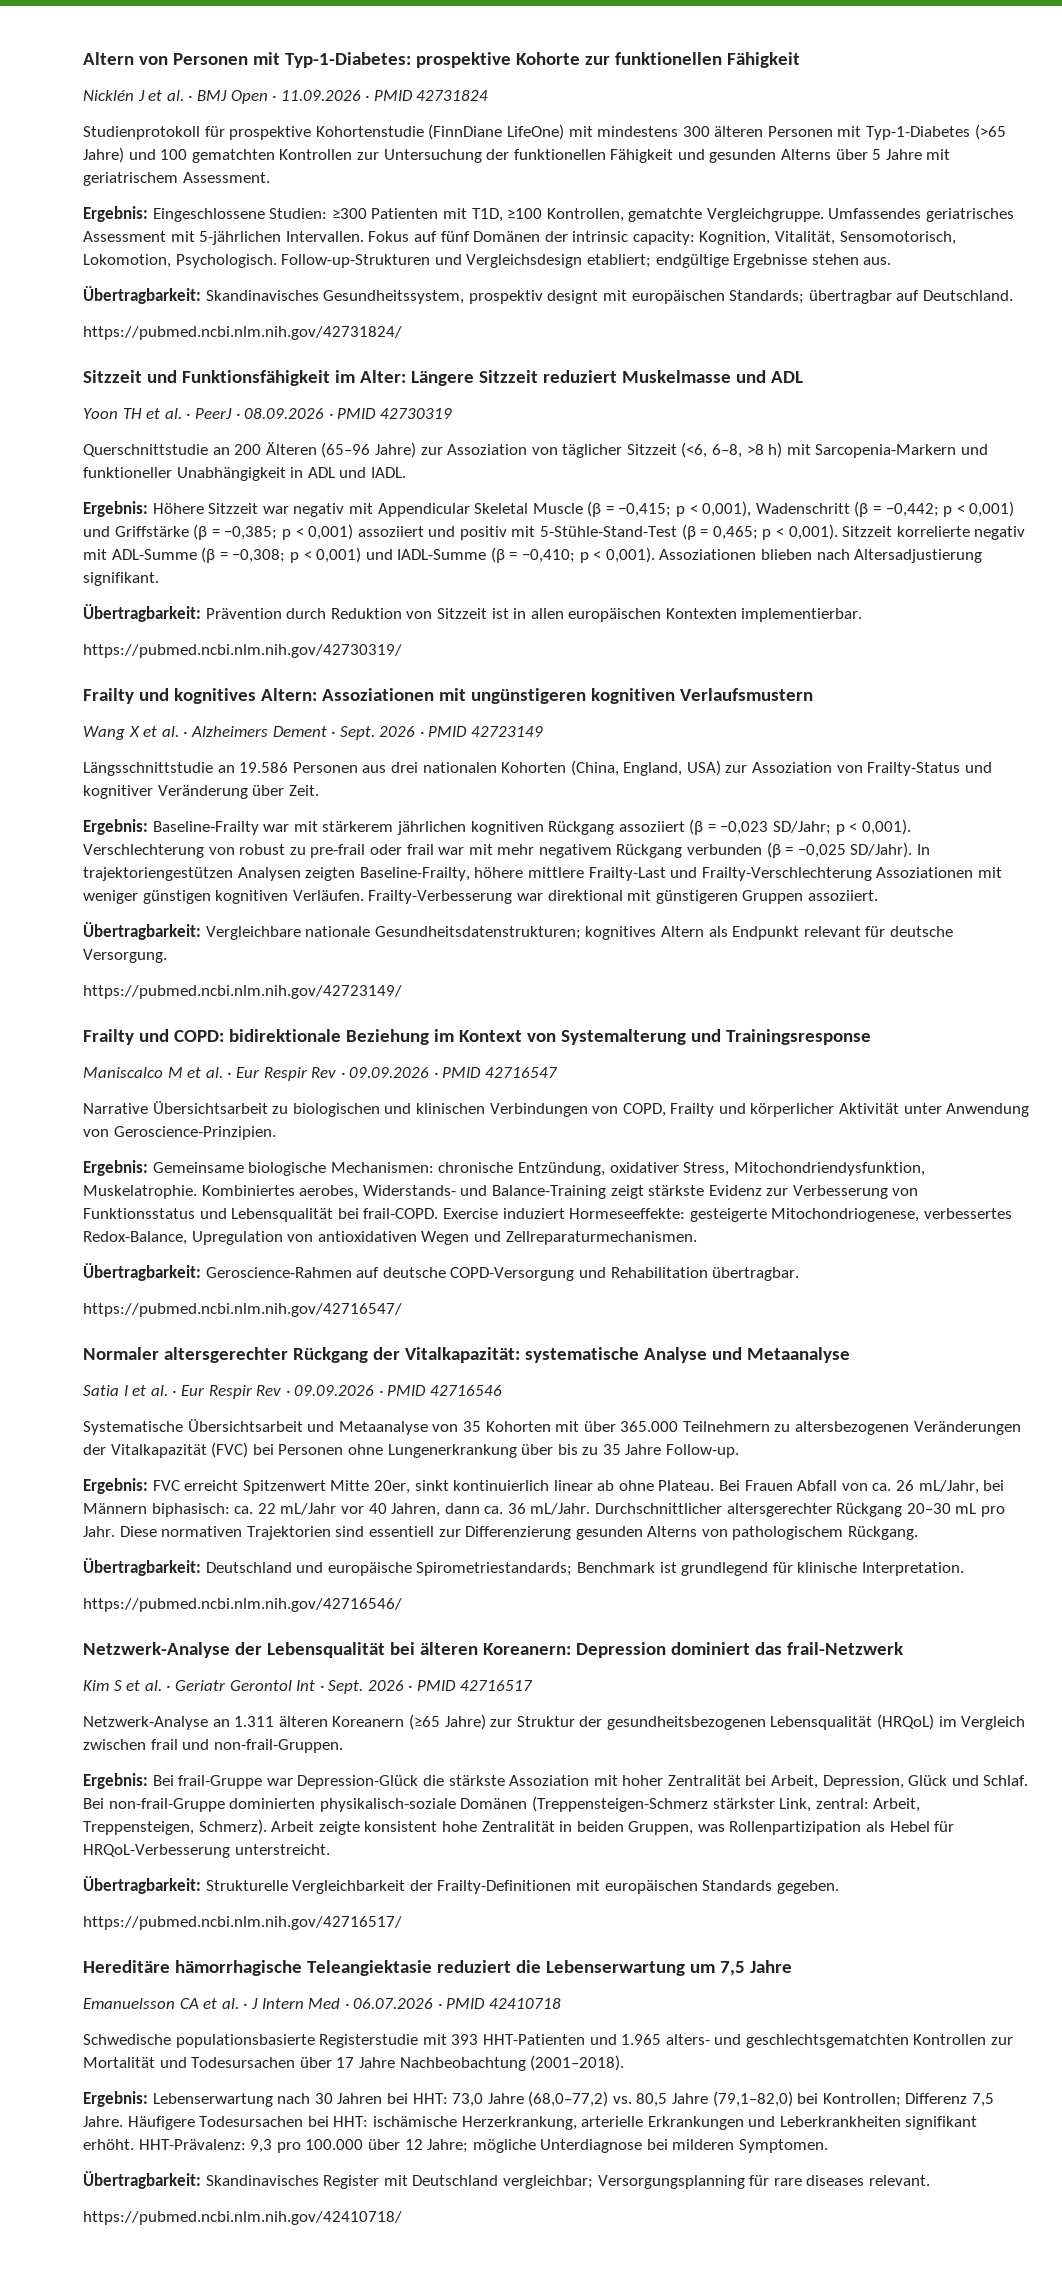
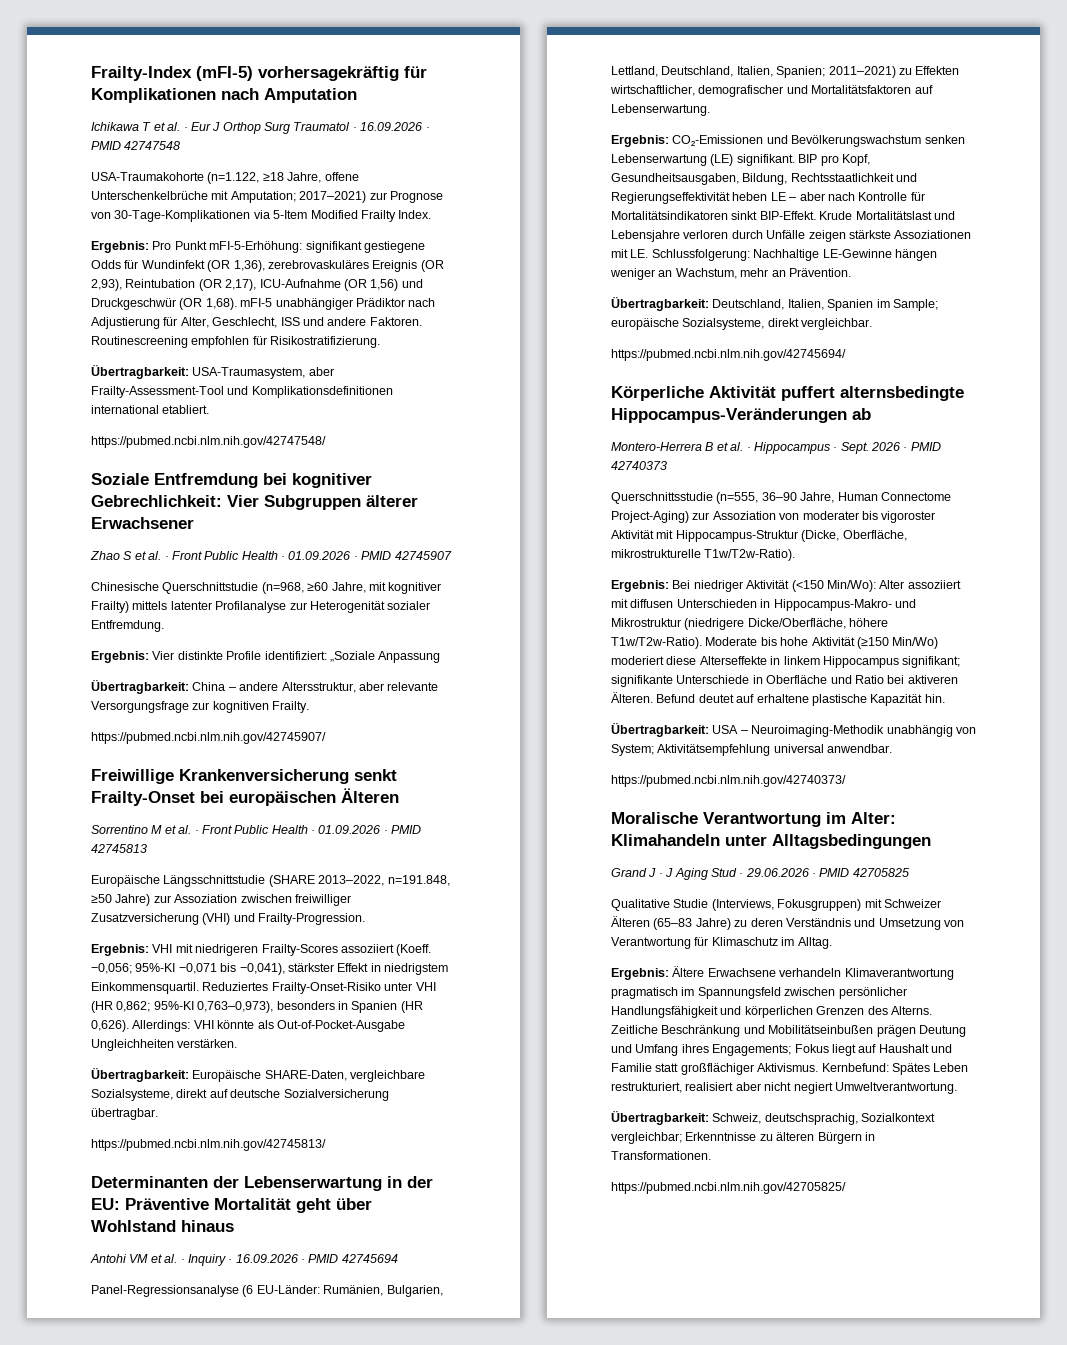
[83,52,800,68] [83,90,489,104] [83,124,1006,140] [83,147,951,163] [83,172,270,186] [83,206,1015,222] [83,231,956,245] [83,254,892,268] [83,286,1013,304] [83,326,402,340] [83,370,803,386] [83,408,452,419] [83,442,989,458] [83,467,406,481] [83,501,1015,517] [83,524,1026,540] [83,547,983,563] [83,572,159,586] [83,604,863,622] [83,644,402,658] [83,688,813,704] [83,726,544,740] [83,760,992,776] [83,785,319,799] [83,819,911,835] [83,842,931,858] [83,867,1002,881] [83,890,878,904] [83,922,953,940] [83,949,167,963] [83,985,402,999] [83,1029,871,1045] [83,1067,559,1081] [83,1101,1030,1117] [83,1126,276,1140] [83,1160,925,1176] [83,1185,919,1199] [83,1208,1012,1222] [83,1231,697,1245] [83,1263,800,1281] [83,1303,402,1317] [83,1347,850,1363] [83,1385,503,1399] [83,1419,1021,1435] [83,1442,740,1458] [83,1478,1005,1494] [83,1503,1006,1517] [83,1526,919,1540] [83,1558,964,1576] [83,1598,402,1612] [83,1642,903,1658] [83,1680,533,1694] [83,1714,1026,1730] [83,1739,343,1753] [83,1773,1029,1789] [83,1796,921,1812] [83,1819,955,1835] [83,1844,330,1858] [83,1876,839,1894] [83,1916,402,1930] [83,1960,792,1976] [83,1998,562,2009] [83,2034,1014,2048] [83,2055,625,2071] [83,2091,995,2107] [83,2116,978,2130] [83,2139,829,2153] [83,2171,930,2189] [83,2211,402,2225] Altern von Personen mit Typ-1-Diabetes: prospektive Kohorte zur funktionellen Fähigkeit // Nicklén J et al. · BMJ Open · 11.09.2026 · PMID 42731824 // Studienprotokoll für prospektive Kohortenstudie (FinnDiane LifeOne) mit mindestens 300 älteren Personen mit Typ-1-Diabetes (>65 Jahre) und 100 gematchten Kontrollen zur Untersuchung der funktionellen Fähigkeit und gesunden Alterns über 5 Jahre mit geriatrischem Assessment. // Ergebnis: Eingeschlossene Studien: ≥300 Patienten mit T1D, ≥100 Kontrollen, gematchte Vergleichgruppe. Umfassendes geriatrisches Assessment mit 5-jährlichen Intervallen. Fokus auf fünf Domänen der intrinsic capacity: Kognition, Vitalität, Sensomotorisch, Lokomotion, Psychologisch. Follow-up-Strukturen und Vergleichsdesign etabliert; endgültige Ergebnisse stehen aus. // Übertragbarkeit: Skandinavisches Gesundheitssystem, prospektiv designt mit europäischen Standards; übertragbar auf Deutschland. // https://pubmed.ncbi.nlm.nih.gov/42731824/ // Sitzzeit und Funktionsfähigkeit im Alter: Längere Sitzzeit reduziert Muskelmasse und ADL // Yoon TH et al. · PeerJ · 08.09.2026 · PMID 42730319 // Querschnittstudie an 200 Älteren (65–96 Jahre) zur Assoziation von täglicher Sitzzeit (<6, 6–8, >8 h) mit Sarcopenia-Markern und funktioneller Unabhängigkeit in ADL und IADL. // Ergebnis: Höhere Sitzzeit war negativ mit Appendicular Skeletal Muscle (β = −0,415; p < 0,001), Wadenschritt (β = −0,442; p < 0,001) und Griffstärke (β = −0,385; p < 0,001) assoziiert und positiv mit 5-Stühle-Stand-Test (β = 0,465; p < 0,001). Sitzzeit korrelierte negativ mit ADL-Summe (β = −0,308; p < 0,001) und IADL-Summe (β = −0,410; p < 0,001). Assoziationen blieben nach Altersadjustierung signifikant. // Übertragbarkeit: Prävention durch Reduktion von Sitzzeit ist in allen europäischen Kontexten implementierbar. // https://pubmed.ncbi.nlm.nih.gov/42730319/ // Frailty und kognitives Altern: Assoziationen mit ungünstigeren kognitiven Verlaufsmustern // Wang X et al. · Alzheimers Dement · Sept. 2026 · PMID 42723149 // Längsschnittstudie an 19.586 Personen aus drei nationalen Kohorten (China, England, USA) zur Assoziation von Frailty-Status und kognitiver Veränderung über Zeit. // Ergebnis: Baseline-Frailty war mit stärkerem jährlichen kognitiven Rückgang assoziiert (β = −0,023 SD/Jahr; p < 0,001). Verschlechterung von robust zu pre-frail oder frail war mit mehr negativem Rückgang verbunden (β = −0,025 SD/Jahr). In trajektoriengestützen Analysen zeigten Baseline-Frailty, höhere mittlere Frailty-Last und Frailty-Verschlechterung Assoziationen mit weniger günstigen kognitiven Verläufen. Frailty-Verbesserung war direktional mit günstigeren Gruppen assoziiert. // Übertragbarkeit: Vergleichbare nationale Gesundheitsdatenstrukturen; kognitives Altern als Endpunkt relevant für deutsche Versorgung. // https://pubmed.ncbi.nlm.nih.gov/42723149/ // Frailty und COPD: bidirektionale Beziehung im Kontext von Systemalterung und Trainingsresponse // Maniscalco M et al. · Eur Respir Rev · 09.09.2026 · PMID 42716547 // Narrative Übersichtsarbeit zu biologischen und klinischen Verbindungen von COPD, Frailty und körperlicher Aktivität unter Anwendung von Geroscience-Prinzipien. // Ergebnis: Gemeinsame biologische Mechanismen: chronische Entzündung, oxidativer Stress, Mitochondriendysfunktion, Muskelatrophie. Kombiniertes aerobes, Widerstands- und Balance-Training zeigt stärkste Evidenz zur Verbesserung von Funktionsstatus und Lebensqualität bei frail-COPD. Exercise induziert Hormeseeffekte: gesteigerte Mitochondriogenese, verbessertes Redox-Balance, Upregulation von antioxidativen Wegen und Zellreparaturmechanismen. // Übertragbarkeit: Geroscience-Rahmen auf deutsche COPD-Versorgung und Rehabilitation übertragbar. // https://pubmed.ncbi.nlm.nih.gov/42716547/ // Normaler altersgerechter Rückgang der Vitalkapazität: systematische Analyse und Metaanalyse // Satia I et al. · Eur Respir Rev · 09.09.2026 · PMID 42716546 // Systematische Übersichtsarbeit und Metaanalyse von 35 Kohorten mit über 365.000 Teilnehmern zu altersbezogenen Veränderungen der Vitalkapazität (FVC) bei Personen ohne Lungenerkrankung über bis zu 35 Jahre Follow-up. // Ergebnis: FVC erreicht Spitzenwert Mitte 20er, sinkt kontinuierlich linear ab ohne Plateau. Bei Frauen Abfall von ca. 26 mL/Jahr, bei Männern biphasisch: ca. 22 mL/Jahr vor 40 Jahren, dann ca. 36 mL/Jahr. Durchschnittlicher altersgerechter Rückgang 20–30 mL pro Jahr. Diese normativen Trajektorien sind essentiell zur Differenzierung gesunden Alterns von pathologischem Rückgang. // Übertragbarkeit: Deutschland und europäische Spirometriestandards; Benchmark ist grundlegend für klinische Interpretation. // https://pubmed.ncbi.nlm.nih.gov/42716546/ // Netzwerk-Analyse der Lebensqualität bei älteren Koreanern: Depression dominiert das frail-Netzwerk // Kim S et al. · Geriatr Gerontol Int · Sept. 2026 · PMID 42716517 // Netzwerk-Analyse an 1.311 älteren Koreanern (≥65 Jahre) zur Struktur der gesundheitsbezogenen Lebensqualität (HRQoL) im Vergleich zwischen frail und non-frail-Gruppen. // Ergebnis: Bei frail-Gruppe war Depression-Glück die stärkste Assoziation mit hoher Zentralität bei Arbeit, Depression, Glück und Schlaf. Bei non-frail-Gruppe dominierten physikalisch-soziale Domänen (Treppensteigen-Schmerz stärkster Link, zentral: Arbeit, Treppensteigen, Schmerz). Arbeit zeigte konsistent hohe Zentralität in beiden Gruppen, was Rollenpartizipation als Hebel für HRQoL-Verbesserung unterstreicht. // Übertragbarkeit: Strukturelle Vergleichbarkeit der Frailty-Definitionen mit europäischen Standards gegeben. // https://pubmed.ncbi.nlm.nih.gov/42716517/ // Hereditäre hämorrhagische Teleangiektasie reduziert die Lebenserwartung um 7,5 Jahre // Emanuelsson CA et al. · J Intern Med · 06.07.2026 · PMID 42410718 // Schwedische populationsbasierte Registerstudie mit 393 HHT-Patienten und 1.965 alters- und geschlechtsgematchten Kontrollen zur Mortalität und Todesursachen über 17 Jahre Nachbeobachtung (2001–2018). // Ergebnis: Lebenserwartung nach 30 Jahren bei HHT: 73,0 Jahre (68,0–77,2) vs. 80,5 Jahre (79,1–82,0) bei Kontrollen; Differenz 7,5 Jahre. Häufigere Todesursachen bei HHT: ischämische Herzerkrankung, arterielle Erkrankungen und Leberkrankheiten signifikant erhöht. HHT-Prävalenz: 9,3 pro 100.000 über 12 Jahre; mögliche Unterdiagnose bei milderen Symptomen. // Übertragbarkeit: Skandinavisches Register mit Deutschland vergleichbar; Versorgungsplanning für rare diseases relevant. // https://pubmed.ncbi.nlm.nih.gov/42410718/ -> [91,66,427,81] [91,88,357,103] [91,122,430,134] [91,141,181,150] [91,172,359,184] [91,191,443,203] [91,210,432,222] [91,241,425,253] [91,260,444,272] [91,279,423,291] [91,298,436,310] [91,317,422,329] [91,336,381,348] [91,364,334,379] [91,386,393,398] [91,405,210,414] [91,436,326,448] [91,473,372,488] [91,495,418,510] [91,517,194,529] [90,551,452,560] [91,582,442,594] [91,601,431,613] [91,620,164,632] [91,651,441,663] [91,679,439,694] [91,701,310,713] [91,732,326,744] [91,769,397,784] [91,788,399,806] [91,825,422,834] [91,844,147,853] [91,875,450,887] [91,894,351,906] [91,913,366,925] [91,944,432,956] [91,963,448,975] [91,982,436,994] [91,1001,423,1013] [91,1020,405,1032] [91,1039,238,1051] [91,1067,426,1082] [91,1089,389,1101] [91,1108,158,1120] [91,1139,326,1151] [91,1176,433,1191] [91,1198,372,1213] [91,1220,234,1232] [90,1254,398,1266] [91,1285,443,1297] [611,66,960,78] [610,85,933,97] [611,104,710,116] [611,135,965,147] [611,154,870,166] [611,173,918,185] [611,192,925,204] [611,211,955,220] [611,230,972,242] [611,249,937,261] [610,268,851,280] [611,296,938,311] [611,318,873,330] [611,349,846,361] [611,386,964,401] [611,408,871,423] [611,442,941,454] [611,461,667,470] [611,492,951,504] [611,511,936,523] [611,530,907,542] [611,549,796,561] [611,580,961,592] [611,599,916,611] [611,618,889,630] [611,637,939,649] [611,656,961,668] [611,675,958,687] [611,692,945,706] [611,722,976,737] [611,744,893,756] [611,775,846,787] [611,812,896,827] [611,834,931,849] [611,868,909,880] [611,899,941,911] [611,916,964,930] [611,937,832,949] [611,966,954,980] [611,987,907,999] [611,1006,932,1018] [611,1025,966,1037] [611,1044,952,1056] [611,1063,969,1075] [611,1082,957,1094] [611,1110,936,1125] [611,1132,875,1144] [611,1151,711,1160] [611,1182,846,1194] Frailty-Index (mFI-5) vorhersagekräftig für Komplikationen nach Amputation // Ichikawa T et al. · Eur J Orthop Surg Traumatol · 16.09.2026 · PMID 42747548 // USA-Traumakohorte (n=1.122, ≥18 Jahre, offene Unterschenkelbrüche mit Amputation; 2017–2021) zur Prognose von 30-Tage-Komplikationen via 5-Item Modified Frailty Index. // Ergebnis: Pro Punkt mFI-5-Erhöhung: signifikant gestiegene Odds für Wundinfekt (OR 1,36), zerebrovaskuläres Ereignis (OR 2,93), Reintubation (OR 2,17), ICU-Aufnahme (OR 1,56) und Druckgeschwür (OR 1,68). mFI-5 unabhängiger Prädiktor nach Adjustierung für Alter, Geschlecht, ISS und andere Faktoren. Routinescreening empfohlen für Risikostratifizierung. // Übertragbarkeit: USA-Traumasystem, aber Frailty-Assessment-Tool und Komplikationsdefinitionen international etabliert. // https://pubmed.ncbi.nlm.nih.gov/42747548/ // Soziale Entfremdung bei kognitiver Gebrechlichkeit: Vier Subgruppen älterer Erwachsener // Zhao S et al. · Front Public Health · 01.09.2026 · PMID 42745907 // Chinesische Querschnittstudie (n=968, ≥60 Jahre, mit kognitiver Frailty) mittels latenter Profilanalyse zur Heterogenität sozialer Entfremdung. // Ergebnis: Vier distinkte Profile identifiziert: „Soziale Anpassung // Übertragbarkeit: China – andere Altersstruktur, aber relevante Versorgungsfrage zur kognitiven Frailty. // https://pubmed.ncbi.nlm.nih.gov/42745907/ // Freiwillige Krankenversicherung senkt Frailty-Onset bei europäischen Älteren // Sorrentino M et al. · Front Public Health · 01.09.2026 · PMID 42745813 // Europäische Längsschnittstudie (SHARE 2013–2022, n=191.848, ≥50 Jahre) zur Assoziation zwischen freiwilliger Zusatzversicherung (VHI) und Frailty-Progression. // Ergebnis: VHI mit niedrigeren Frailty-Scores assoziiert (Koeff. −0,056; 95%-KI −0,071 bis −0,041), stärkster Effekt in niedrigstem Einkommensquartil. Reduziertes Frailty-Onset-Risiko unter VHI (HR 0,862; 95%-KI 0,763–0,973), besonders in Spanien (HR 0,626). Allerdings: VHI könnte als Out-of-Pocket-Ausgabe Ungleichheiten verstärken. // Übertragbarkeit: Europäische SHARE-Daten, vergleichbare Sozialsysteme, direkt auf deutsche Sozialversicherung übertragbar. // https://pubmed.ncbi.nlm.nih.gov/42745813/ // Determinanten der Lebenserwartung in der EU: Präventive Mortalität geht über Wohlstand hinaus // Antohi VM et al. · Inquiry · 16.09.2026 · PMID 42745694 // Panel-Regressionsanalyse (6 EU-Länder: Rumänien, Bulgarien, Lettland, Deutschland, Italien, Spanien; 2011–2021) zu Effekten wirtschaftlicher, demografischer und Mortalitätsfaktoren auf Lebenserwartung. // Ergebnis: CO₂-Emissionen und Bevölkerungswachstum senken Lebenserwartung (LE) signifikant. BIP pro Kopf, Gesundheitsausgaben, Bildung, Rechtsstaatlichkeit und Regierungseffektivität heben LE – aber nach Kontrolle für Mortalitätsindikatoren sinkt BIP-Effekt. Krude Mortalitätslast und Lebensjahre verloren durch Unfälle zeigen stärkste Assoziationen mit LE. Schlussfolgerung: Nachhaltige LE-Gewinne hängen weniger an Wachstum, mehr an Prävention. // Übertragbarkeit: Deutschland, Italien, Spanien im Sample; europäische Sozialsysteme, direkt vergleichbar. // https://pubmed.ncbi.nlm.nih.gov/42745694/ // Körperliche Aktivität puffert alternsbedingte Hippocampus-Veränderungen ab // Montero-Herrera B et al. · Hippocampus · Sept. 2026 · PMID 42740373 // Querschnittsstudie (n=555, 36–90 Jahre, Human Connectome Project-Aging) zur Assoziation von moderater bis vigoroster Aktivität mit Hippocampus-Struktur (Dicke, Oberfläche, mikrostrukturelle T1w/T2w-Ratio). // Ergebnis: Bei niedriger Aktivität (<150 Min/Wo): Alter assoziiert mit diffusen Unterschieden in Hippocampus-Makro- und Mikrostruktur (niedrigere Dicke/Oberfläche, höhere T1w/T2w-Ratio). Moderate bis hohe Aktivität (≥150 Min/Wo) moderiert diese Alterseffekte in linkem Hippocampus signifikant; signifikante Unterschiede in Oberfläche und Ratio bei aktiveren Älteren. Befund deutet auf erhaltene plastische Kapazität hin. // Übertragbarkeit: USA – Neuroimaging-Methodik unabhängig von System; Aktivitätsempfehlung universal anwendbar. // https://pubmed.ncbi.nlm.nih.gov/42740373/ // Moralische Verantwortung im Alter: Klimahandeln unter Alltagsbedingungen // Grand J · J Aging Stud · 29.06.2026 · PMID 42705825 // Qualitative Studie (Interviews, Fokusgruppen) mit Schweizer Älteren (65–83 Jahre) zu deren Verständnis und Umsetzung von Verantwortung für Klimaschutz im Alltag. // Ergebnis: Ältere Erwachsene verhandeln Klimaverantwortung pragmatisch im Spannungsfeld zwischen persönlicher Handlungsfähigkeit und körperlichen Grenzen des Alterns. Zeitliche Beschränkung und Mobilitätseinbußen prägen Deutung und Umfang ihres Engagements; Fokus liegt auf Haushalt und Familie statt großflächiger Aktivismus. Kernbefund: Spätes Leben restrukturiert, realisiert aber nicht negiert Umweltverantwortung. // Übertragbarkeit: Schweiz, deutschsprachig, Sozialkontext vergleichbar; Erkenntnisse zu älteren Bürgern in Transformationen. // https://pubmed.ncbi.nlm.nih.gov/42705825/

